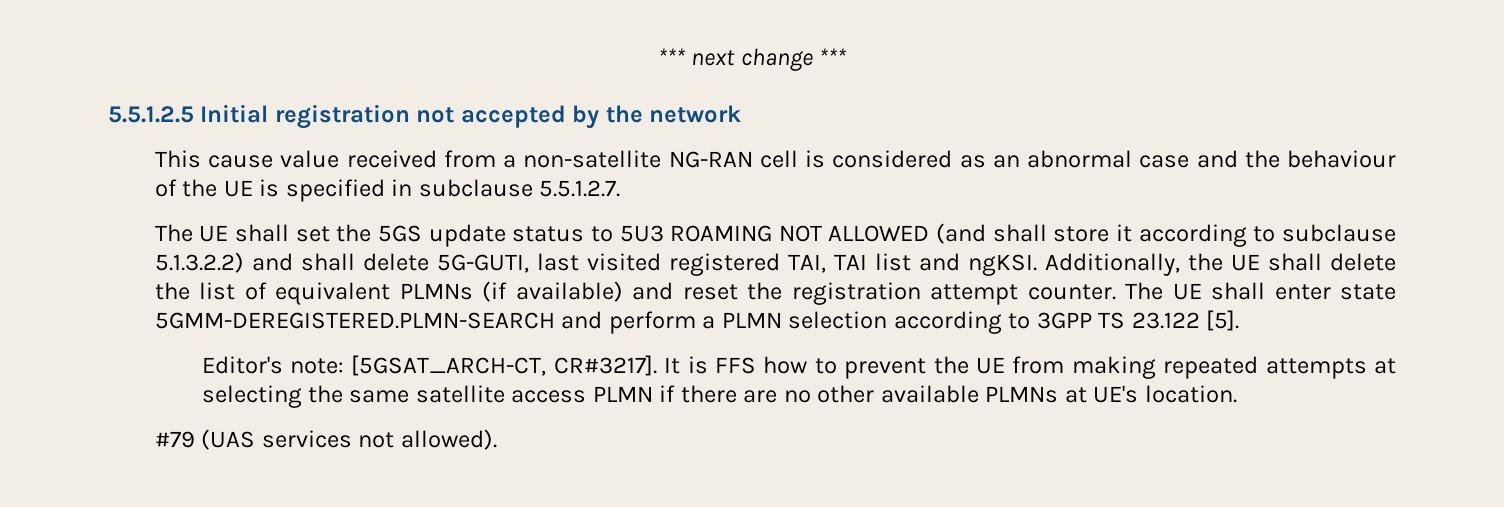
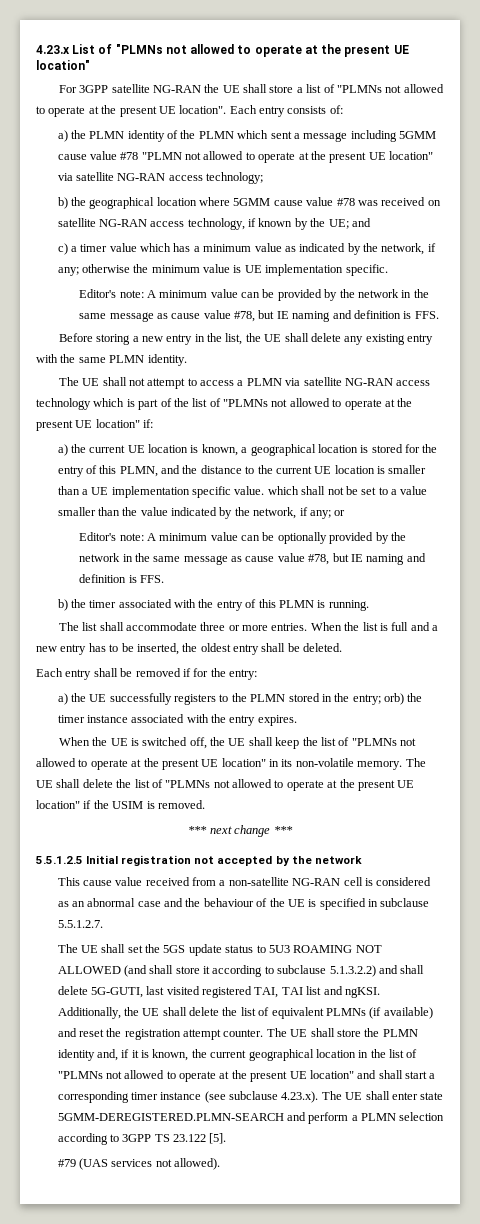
(657, 56) none -> [36,44,409,57] [36,60,90,70] [58,84,444,93] [36,105,343,117] [57,130,437,142] [57,151,434,163] [57,172,264,184] [57,197,441,209] [57,218,371,230] [57,243,436,255] [57,264,388,276] [79,289,429,301] [79,310,439,322] [58,333,434,345] [36,354,187,366] [58,377,431,389] [36,398,413,410] [36,419,154,431] [57,444,438,456] [57,465,427,477] [57,486,428,498] [57,507,346,519] [79,532,406,544] [79,553,426,565] [79,574,164,583] [57,599,369,611] [58,622,439,631] [36,643,343,655] [36,668,257,680] [57,693,423,705] [57,714,297,726] [58,737,417,749] [36,758,426,770] [36,779,415,791] [36,800,205,809] 4.23.x List of "PLMNs not allowed to operate at the present UE location" // For 3GPP satellite NG-RAN the UE shall store a list of "PLMNs not allowed to operate at the present UE location". Each entry consists of: // a) the PLMN identity of the PLMN which sent a message including 5GMM cause value #78 "PLMN not allowed to operate at the present UE location" via satellite NG-RAN access technology; // b) the geographical location where 5GMM cause value #78 was received on satellite NG-RAN access technology, if known by the UE; and // c) a timer value which has a minimum value as indicated by the network, if any; otherwise the minimum value is UE implementation specific. // Editor's note: A minimum value can be provided by the network in the same message as cause value #78, but IE naming and definition is FFS. // Before storing a new entry in the list, the UE shall delete any existing entry with the same PLMN identity. // The UE shall not attempt to access a PLMN via satellite NG-RAN access technology which is part of the list of "PLMNs not allowed to operate at the present UE location" if: // a) the current UE location is known, a geographical location is stored for the entry of this PLMN, and the distance to the current UE location is smaller than a UE implementation specific value. which shall not be set to a value smaller than the value indicated by the network, if any; or // Editor's note: A minimum value can be optionally provided by the network in the same message as cause value #78, but IE naming and definition is FFS. // b) the timer associated with the entry of this PLMN is running. // The list shall accommodate three or more entries. When the list is full and a new entry has to be inserted, the oldest entry shall be deleted. // Each entry shall be removed if for the entry: // a) the UE successfully registers to the PLMN stored in the entry; orb) the timer instance associated with the entry expires. // When the UE is switched off, the UE shall keep the list of "PLMNs not allowed to operate at the present UE location" in its non-volatile memory. The UE shall delete the list of "PLMNs not allowed to operate at the present UE location" if the USIM is removed. //
(1266, 291) none -> [336,1028,418,1037] [57,1049,418,1061] [57,1070,436,1082] [57,1091,390,1103] store the PLMN identity and, if it is known, the current geographical location in the list of "PLMNs not allowed to operate at the present UE location" and shall start a corresponding timer instance (see subclause 4.23.x). The UE shall
[201,355,1396,379] [201,385,1237,408] // Editor's note: [5GSAT_ARCH-CT, CR#3217]. It is FFS how to prevent the UE from making repeated attempts at selecting the same satellite access PLMN if there are no other available PLMNs at UE's location. -> (227, 1138) none

